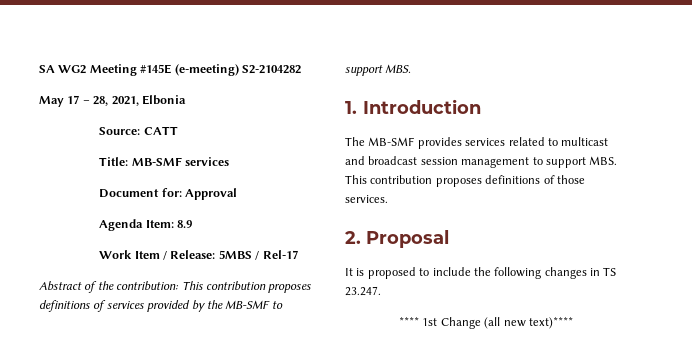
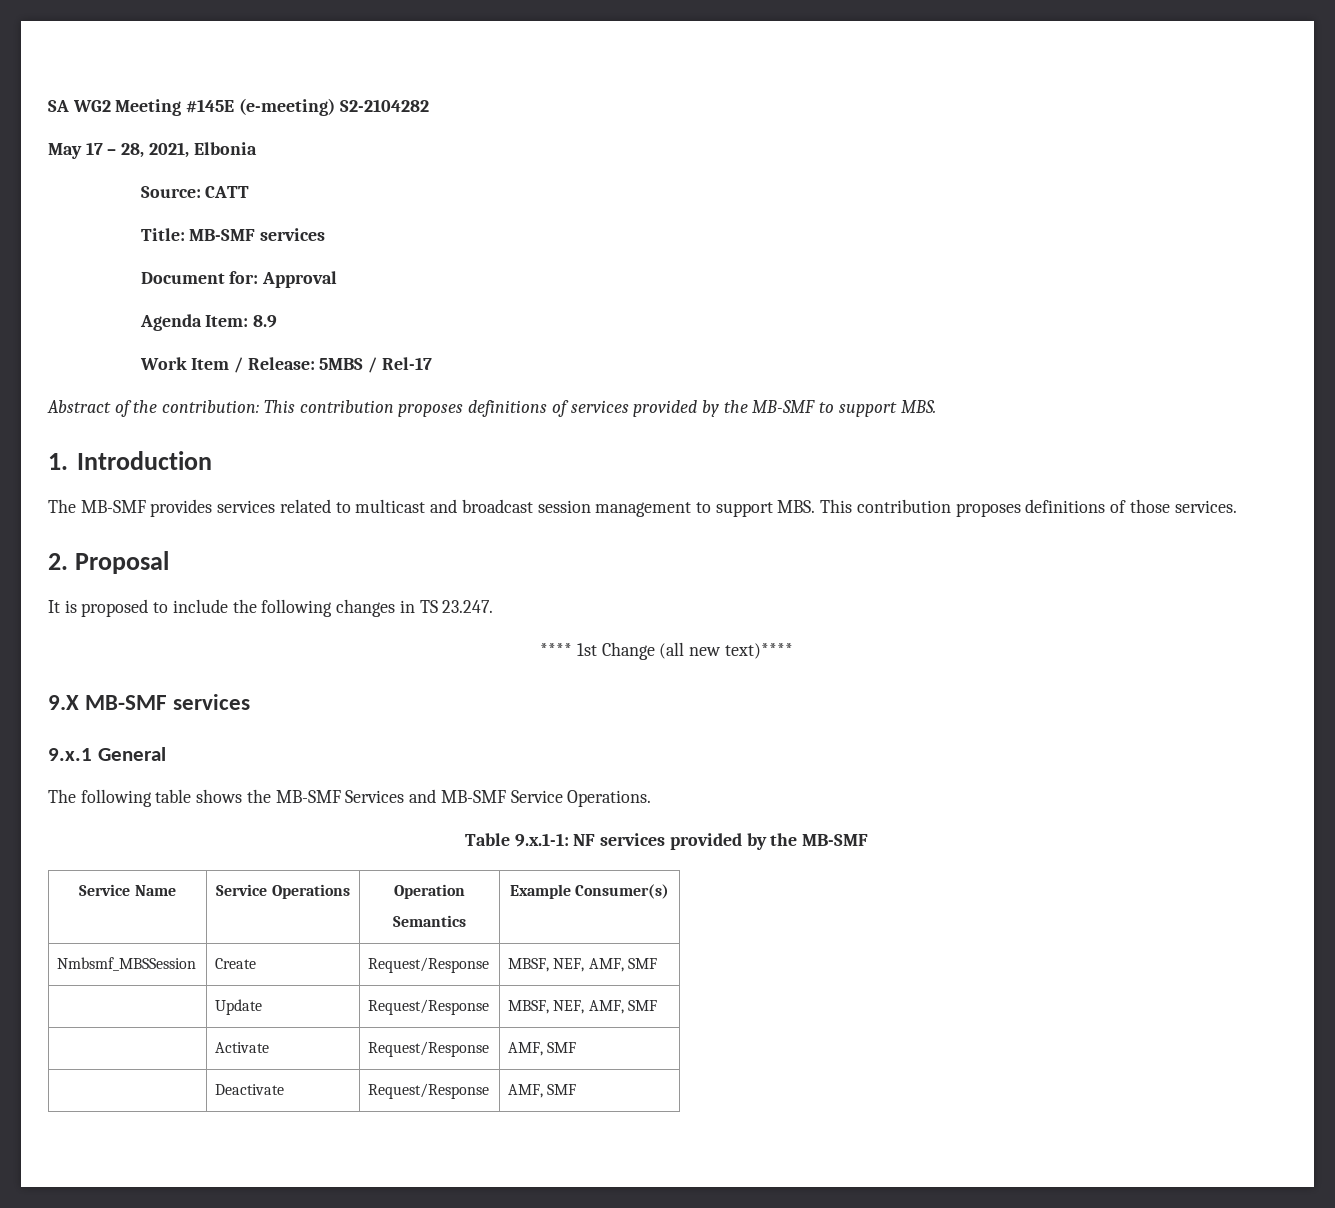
(573, 323) none -> [48,694,251,710] [48,747,166,761] [48,789,652,807] [464,833,869,850] [79,884,176,896] [216,884,350,899] [394,884,465,899] [393,915,466,927] [509,884,670,899] [57,957,197,971] [215,958,257,969] [368,957,490,973] [508,958,657,972] [215,999,263,1015] [368,999,490,1015] [508,1000,657,1014] [215,1042,270,1053] [368,1041,490,1057] [508,1042,577,1056] [215,1084,285,1095] [368,1083,490,1099] [508,1084,577,1098] // 9.X MB-SMF services // 9.x.1 General // The following table shows the MB-SMF Services and MB-SMF Service Operations. // Table 9.x.1-1: NF services provided by the MB-SMF // Service Name | Service Operations | Operation // Semantics | Example Consumer(s) // Nmbsmf_MBSSession | Create | Request/Response | MBSF, NEF, AMF, SMF // | Update | Request/Response | MBSF, NEF, AMF, SMF // | Activate | Request/Response | AMF, SMF // | Deactivate | Request/Response | AMF, SMF

